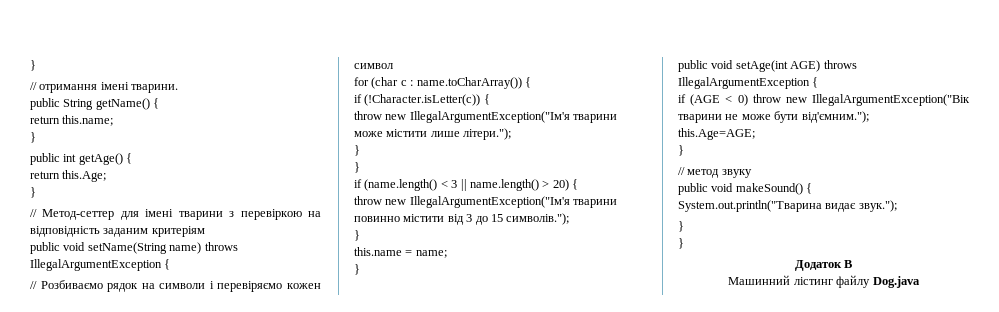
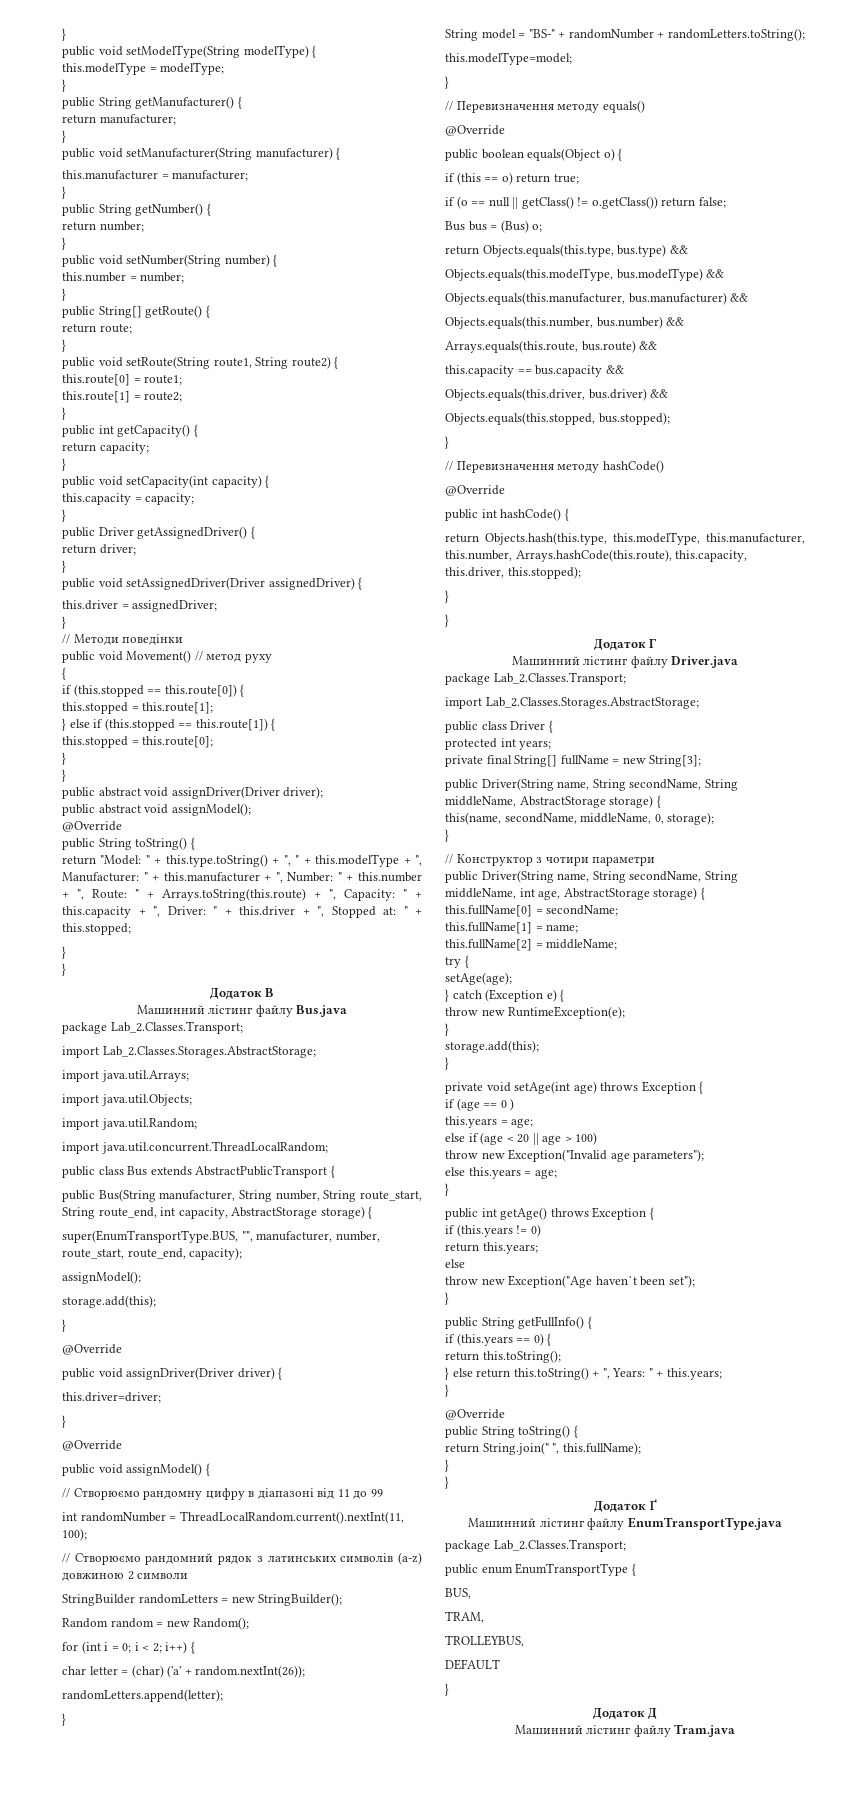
[30,60,36,71] [30,82,179,93] [30,98,160,110] [30,115,114,126] [30,132,36,143] [30,153,133,165] [30,170,107,182] [30,187,36,198] [30,209,321,220] [30,226,205,237] [30,242,238,254] [30,259,171,271] [30,280,321,292] [354,63,393,69] [354,77,531,89] [354,94,490,106] [354,111,618,123] [354,128,512,140] [354,145,360,156] [354,162,360,173] [354,179,578,191] [354,196,618,208] [354,213,570,225] [354,230,360,241] [354,247,447,258] [354,264,360,275] [678,60,857,72] [678,77,819,89] [678,94,970,106] [678,111,869,123] [678,128,755,140] [678,145,684,156] [678,167,752,178] [678,183,813,195] [678,200,897,212] } // // отримання імені тварини. // public String getName() { // return this.name; // } // public int getAge() { // return this.Age; // } // // Метод-сеттер для імені тварини з перевіркою на відповідність заданим критеріям // public void setName(String name) throws IllegalArgumentException { // // Розбиваємо рядок на символи і перевіряємо кожен символ // for (char c : name.toCharArray()) { // if (!Character.isLetter(c)) { // throw new IllegalArgumentException("Ім'я тварини може містити лише літери."); // } // } // if (name.length() < 3 || name.length() > 20) { // throw new IllegalArgumentException("Ім'я тварини повинно містити від 3 до 15 символів."); // } // this.name = name; // } // public void setAge(int AGE) throws IllegalArgumentException { // if (AGE < 0) throw new IllegalArgumentException("Вік тварини не може бути від'ємним."); // this.Age=AGE; // } // // метод звуку // public void makeSound() { // System.out.println("Тварина видає звук."); -> [62,28,66,41] [62,45,317,58] [62,62,225,75] [62,79,66,92] [62,96,242,109] [62,114,176,125] [62,130,66,143] [62,147,341,160] [62,170,249,181] [62,186,66,199] [62,203,211,216] [62,221,144,232] [62,237,66,250] [62,254,278,267] [62,272,185,283] [62,288,66,301] [62,305,210,318] [62,324,132,334] [62,339,66,352] [62,356,339,369] [62,374,183,386] [62,391,183,403] [62,407,66,420] [62,424,198,437] [62,442,149,454] [62,458,66,471] [62,475,270,488] [62,493,195,505] [62,509,66,522] [62,526,255,539] [62,544,136,555] [62,560,66,573] [62,577,363,590] [62,600,218,612] [62,616,66,629] [62,634,184,645] [62,650,272,663] [62,667,66,680] [62,684,245,697] [62,702,214,714] [62,718,276,731] [62,736,214,748] [62,752,66,765] [62,769,66,782] [62,786,324,799] [62,803,251,816] [62,821,122,832] [62,837,195,850] [62,854,422,867] [62,872,422,883] [62,888,422,901] [62,906,422,918] [62,923,131,935] } // public void setModelType(String modelType) { // this.modelType = modelType; // } // public String getManufacturer() { // return manufacturer; // } // public void setManufacturer(String manufacturer) { // this.manufacturer = manufacturer; // } // public String getNumber() { // return number; // } // public void setNumber(String number) { // this.number = number; // } // public String[] getRoute() { // return route; // } // public void setRoute(String route1, String route2) { // this.route[0] = route1; // this.route[1] = route2; // } // public int getCapacity() { // return capacity; // } // public void setCapacity(int capacity) { // this.capacity = capacity; // } // public Driver getAssignedDriver() { // return driver; // } // public void setAssignedDriver(Driver assignedDriver) { // this.driver = assignedDriver; // } // // Методи поведінки // public void Movement() // метод руху // { // if (this.stopped == this.route[0]) { // this.stopped = this.route[1]; // } else if (this.stopped == this.route[1]) { // this.stopped = this.route[0]; // } // } // public abstract void assignDriver(Driver driver); // public abstract void assignModel(); // @Override // public String toString() { // return "Model: " + this.type.toString() + ", " + this.modelType + ", Manufacturer: " + this.manufacturer + ", Number: " + this.number + ", Route: " + Arrays.toString(this.route) + ", Capacity: " + this.capacity + ", Driver: " + this.driver + ", Stopped at: " + this.stopped;
[872,276,920,288] Dog.java -> [296,1005,348,1017] [62,1021,243,1034] [62,1046,316,1058] [62,1070,189,1082] [62,1094,192,1106] [62,1118,197,1130] [62,1141,328,1154] [62,1165,335,1178] [62,1189,422,1202] [62,1206,373,1219] [62,1230,380,1243] [62,1247,243,1260] [62,1271,141,1284] [62,1295,156,1308] [62,1319,66,1332] [62,1344,122,1355] [62,1367,283,1380] [62,1392,161,1403] [62,1415,66,1428] [62,1440,122,1451] [62,1463,210,1476] [62,1488,383,1500] [62,1511,404,1524] [62,1528,87,1541] [62,1552,423,1565] [62,1571,189,1581] [62,1593,343,1606] [62,1617,250,1630] [62,1641,195,1654] [62,1665,306,1678] [62,1689,223,1702] [62,1713,66,1726] [445,28,805,41] [445,52,572,65] [445,76,449,89] [445,100,645,113] [445,125,505,136] [445,148,623,161] [445,172,579,185] [445,196,726,209] [445,220,543,233] [445,244,688,257] [445,268,725,281] [445,292,749,305] [445,316,685,329] [445,340,658,353] [445,365,624,377] [445,388,669,401] [445,412,670,425] [445,436,449,449] [445,460,664,473] [445,485,505,496] [445,508,569,521] [445,532,805,545] [445,549,748,562] [445,566,581,579] [445,590,449,603] [445,614,449,627] [593,638,658,651] [511,656,739,668] [445,672,626,685] [445,697,699,709] [445,720,553,733] [445,738,552,750] [445,755,702,767] [445,778,738,791] [445,795,661,808] [445,812,715,825] [445,829,449,842] [445,854,656,866] [445,870,738,883] [445,887,705,900] [445,905,619,917] [445,922,579,934] [445,939,618,951] [445,955,469,968] [445,972,512,985] [445,989,565,1002] [445,1006,626,1019] [445,1023,449,1036] [445,1040,539,1053] [445,1057,449,1070] [445,1081,704,1094] [445,1098,515,1111] [445,1116,534,1128] [445,1132,598,1145] [445,1149,705,1162] [445,1167,557,1179] [445,1183,449,1196] [445,1207,654,1220] [445,1224,541,1237] [445,1242,538,1254] [445,1259,465,1268] [445,1275,695,1288] [445,1292,449,1305] [445,1316,592,1329] [445,1333,552,1346] [445,1350,561,1363] [445,1367,722,1380] [445,1384,449,1397] [445,1409,505,1420] [445,1425,578,1438] [445,1442,641,1455] [445,1459,449,1472] [445,1476,449,1489] [594,1499,657,1513] [468,1517,782,1530] [445,1539,626,1552] [445,1563,636,1576] [445,1588,471,1599] [445,1611,484,1623] [445,1635,524,1647] [445,1659,500,1670] [445,1683,449,1696] [592,1708,658,1720] [514,1724,736,1737] Bus.java // package Lab_2.Classes.Transport; // import Lab_2.Classes.Storages.AbstractStorage; // import java.util.Arrays; // import java.util.Objects; // import java.util.Random; // import java.util.concurrent.ThreadLocalRandom; // public class Bus extends AbstractPublicTransport { // public Bus(String manufacturer, String number, String route_start, String route_end, int capacity, AbstractStorage storage) { // super(EnumTransportType.BUS, "", manufacturer, number, route_start, route_end, capacity); // assignModel(); // storage.add(this); // } // @Override // public void assignDriver(Driver driver) { // this.driver=driver; // } // @Override // public void assignModel() { // // Створюємо рандомну цифру в діапазоні від 11 до 99 // int randomNumber = ThreadLocalRandom.current().nextInt(11, 100); // // Створюємо рандомний рядок з латинських символів (a-z) довжиною 2 символи // StringBuilder randomLetters = new StringBuilder(); // Random random = new Random(); // for (int i = 0; i < 2; i++) { // char letter = (char) ('a' + random.nextInt(26)); // randomLetters.append(letter); // } // String model = "BS-" + randomNumber + randomLetters.toString(); // this.modelType=model; // } // // Перевизначення методу equals() // @Override // public boolean equals(Object o) { // if (this == o) return true; // if (o == null || getClass() != o.getClass()) return false; // Bus bus = (Bus) o; // return Objects.equals(this.type, bus.type) && // Objects.equals(this.modelType, bus.modelType) && // Objects.equals(this.manufacturer, bus.manufacturer) && // Objects.equals(this.number, bus.number) && // Arrays.equals(this.route, bus.route) && // this.capacity == bus.capacity && // Objects.equals(this.driver, bus.driver) && // Objects.equals(this.stopped, bus.stopped); // } // // Перевизначення методу hashCode() // @Override // public int hashCode() { // return Objects.hash(this.type, this.modelType, this.manufacturer, this.number, Arrays.hashCode(this.route), this.capacity, this.driver, this.stopped); // } // } // Додаток Г // Машинний лістинг файлу Driver.java // package Lab_2.Classes.Transport; // import Lab_2.Classes.Storages.AbstractStorage; // public class Driver { // protected int years; // private final String[] fullName = new String[3]; // public Driver(String name, String secondName, String middleName, AbstractStorage storage) { // this(name, secondName, middleName, 0, storage); // } // // Конструктор з чотири параметри // public Driver(String name, String secondName, String middleName, int age, AbstractStorage storage) { // this.fullName[0] = secondName; // this.fullName[1] = name; // this.fullName[2] = middleName; // try { // setAge(age); // } catch (Exception e) { // throw new RuntimeException(e); // } // storage.add(this); // } // private void setAge(int age) throws Exception { // if (age == 0 ) // this.years = age; // else if (age < 20 || age > 100) // throw new Exception("Invalid age parameters"); // else this.years = age; // } // public int getAge() throws Exception { // if (this.years != 0) // return this.years; // else // throw new Exception("Age haven`t been set"); // } // public String getFullInfo() { // if (this.years == 0) { // return this.toString(); // } else return this.toString() + ", Years: " + this.years; // } // @Override // public String toString() { // return String.join(" ", this.fullName); // } // } // Додаток Ґ // Машинний лістинг файлу EnumTransportType.java // package Lab_2.Classes.Transport; // public enum EnumTransportType { // BUS, // TRAM, // TROLLEYBUS, // DEFAULT // } // Додаток Д // Машинний лістинг файлу Tram.java

